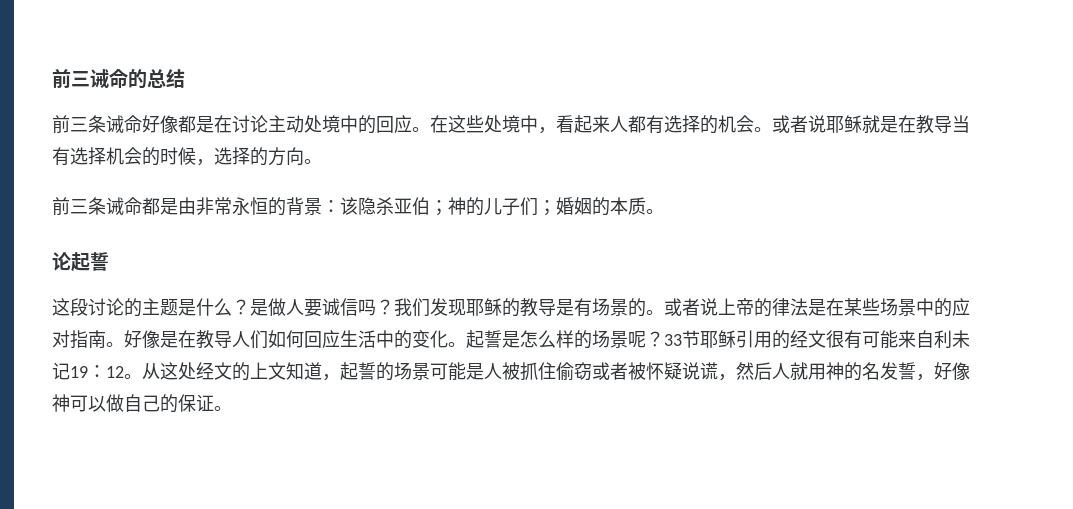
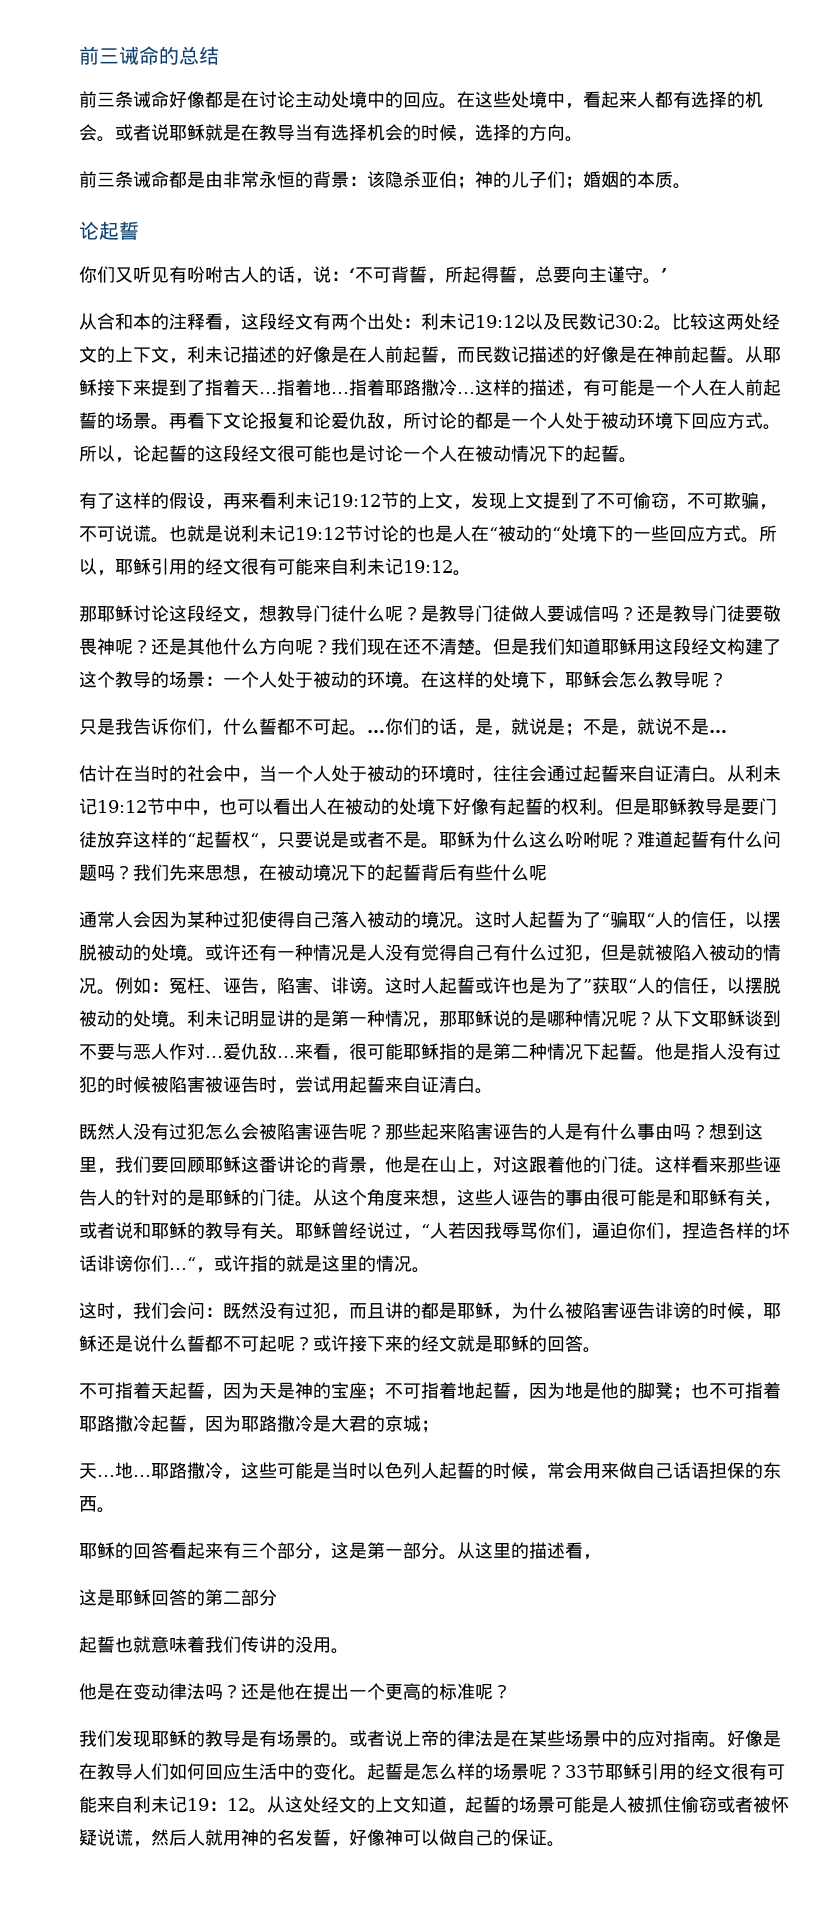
[52,298,394,317] 这段讨论的主题是什么？是做人要诚信吗？ -> [79,266,667,284] [79,313,780,331] [79,346,781,364] [79,379,781,397] [79,412,781,430] [79,445,637,463] [79,492,777,510] [79,525,777,543] [79,558,471,576] [79,605,781,623] [79,638,781,656] [79,671,727,689] [79,718,727,736] [79,765,781,783] [79,798,777,816] [79,831,781,849] [79,864,547,882] [79,911,781,929] [79,944,781,962] [79,977,781,995] [79,1010,781,1028] [79,1043,781,1061] [79,1076,493,1094] [79,1123,763,1140] [79,1156,781,1174] [79,1189,781,1207] [79,1222,790,1240] [79,1255,430,1273] [79,1302,781,1320] [79,1335,601,1353] [79,1382,781,1400] [79,1415,439,1433] [79,1462,781,1480] [79,1496,115,1513] [79,1542,601,1560] [79,1589,277,1606] [79,1636,349,1654] [79,1683,511,1700] 你们又听见有吩咐古人的话，说：‘不可背誓，所起得誓，总要向主谨守。’ // 从合和本的注释看，这段经文有两个出处：利未记19:12以及民数记30:2。比较这两处经文的上下文，利未记描述的好像是在人前起誓，而民数记描述的好像是在神前起誓。从耶稣接下来提到了指着天…指着地…指着耶路撒冷…这样的描述，有可能是一个人在人前起誓的场景。再看下文论报复和论爱仇敌，所讨论的都是一个人处于被动环境下回应方式。所以，论起誓的这段经文很可能也是讨论一个人在被动情况下的起誓。 // 有了这样的假设，再来看利未记19:12节的上文，发现上文提到了不可偷窃，不可欺骗，不可说谎。也就是说利未记19:12节讨论的也是人在“被动的“处境下的一些回应方式。所以，耶稣引用的经文很有可能来自利未记19:12。 // 那耶稣讨论这段经文，想教导门徒什么呢？是教导门徒做人要诚信吗？还是教导门徒要敬畏神呢？还是其他什么方向呢？我们现在还不清楚。但是我们知道耶稣用这段经文构建了这个教导的场景：一个人处于被动的环境。在这样的处境下，耶稣会怎么教导呢？ // 只是我告诉你们，什么誓都不可起。…你们的话，是，就说是；不是，就说不是… // 估计在当时的社会中，当一个人处于被动的环境时，往往会通过起誓来自证清白。从利未记19:12节中中，也可以看出人在被动的处境下好像有起誓的权利。但是耶稣教导是要门徒放弃这样的“起誓权“，只要说是或者不是。耶稣为什么这么吩咐呢？难道起誓有什么问题吗？我们先来思想，在被动境况下的起誓背后有些什么呢 // 通常人会因为某种过犯使得自己落入被动的境况。这时人起誓为了“骗取“人的信任，以摆脱被动的处境。或许还有一种情况是人没有觉得自己有什么过犯，但是就被陷入被动的情况。例如：冤枉、诬告，陷害、诽谤。这时人起誓或许也是为了”获取“人的信任，以摆脱被动的处境。利未记明显讲的是第一种情况，那耶稣说的是哪种情况呢？从下文耶稣谈到不要与恶人作对…爱仇敌…来看，很可能耶稣指的是第二种情况下起誓。他是指人没有过犯的时候被陷害被诬告时，尝试用起誓来自证清白。 // 既然人没有过犯怎么会被陷害诬告呢？那些起来陷害诬告的人是有什么事由吗？想到这里，我们要回顾耶稣这番讲论的背景，他是在山上，对这跟着他的门徒。这样看来那些诬告人的针对的是耶稣的门徒。从这个角度来想，这些人诬告的事由很可能是和耶稣有关，或者说和耶稣的教导有关。耶稣曾经说过，“人若因我辱骂你们，逼迫你们，捏造各样的坏话诽谤你们…“，或许指的就是这里的情况。 // 这时，我们会问：既然没有过犯，而且讲的都是耶稣，为什么被陷害诬告诽谤的时候，耶稣还是说什么誓都不可起呢？或许接下来的经文就是耶稣的回答。 // 不可指着天起誓，因为天是神的宝座；不可指着地起誓，因为地是他的脚凳；也不可指着耶路撒冷起誓，因为耶路撒冷是大君的京城； // 天…地…耶路撒冷，这些可能是当时以色列人起誓的时候，常会用来做自己话语担保的东西。 // 耶稣的回答看起来有三个部分，这是第一部分。从这里的描述看， // 这是耶稣回答的第二部分 // 起誓也就意味着我们传讲的没用。 // 他是在变动律法吗？还是他在提出一个更高的标准呢？ //

